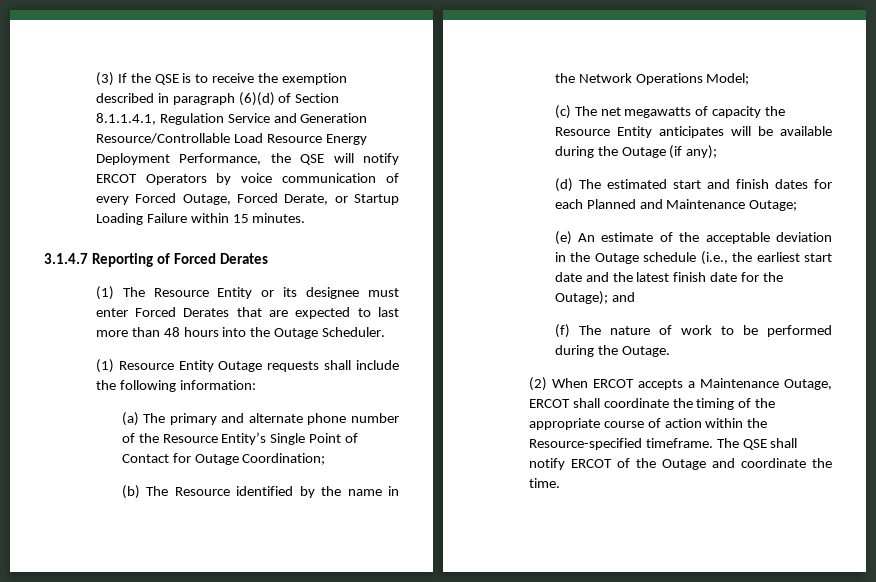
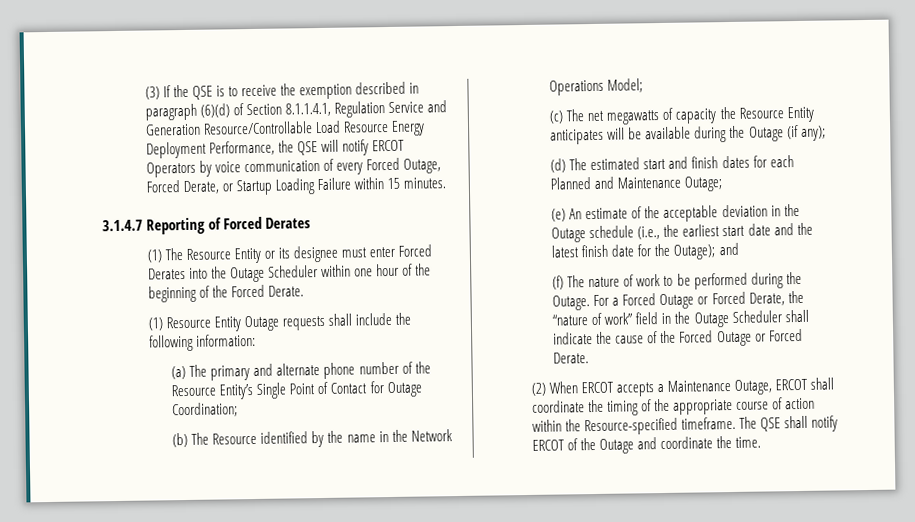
[236,307,399,319] [95,327,386,339] that are expected to last more than 48 hours into the Outage Scheduler. -> [188,263,432,283] [147,284,305,303] into the Outage Scheduler within one hour of the beginning of the Forced Derate.
(670, 351) none -> [593,290,804,310] [552,309,809,328] [553,328,803,347] [553,352,590,364] For a Forced Outage or Forced Derate, the “nature of work” field in the Outage Scheduler shall indicate the cause of the Forced Outage or Forced Derate.

